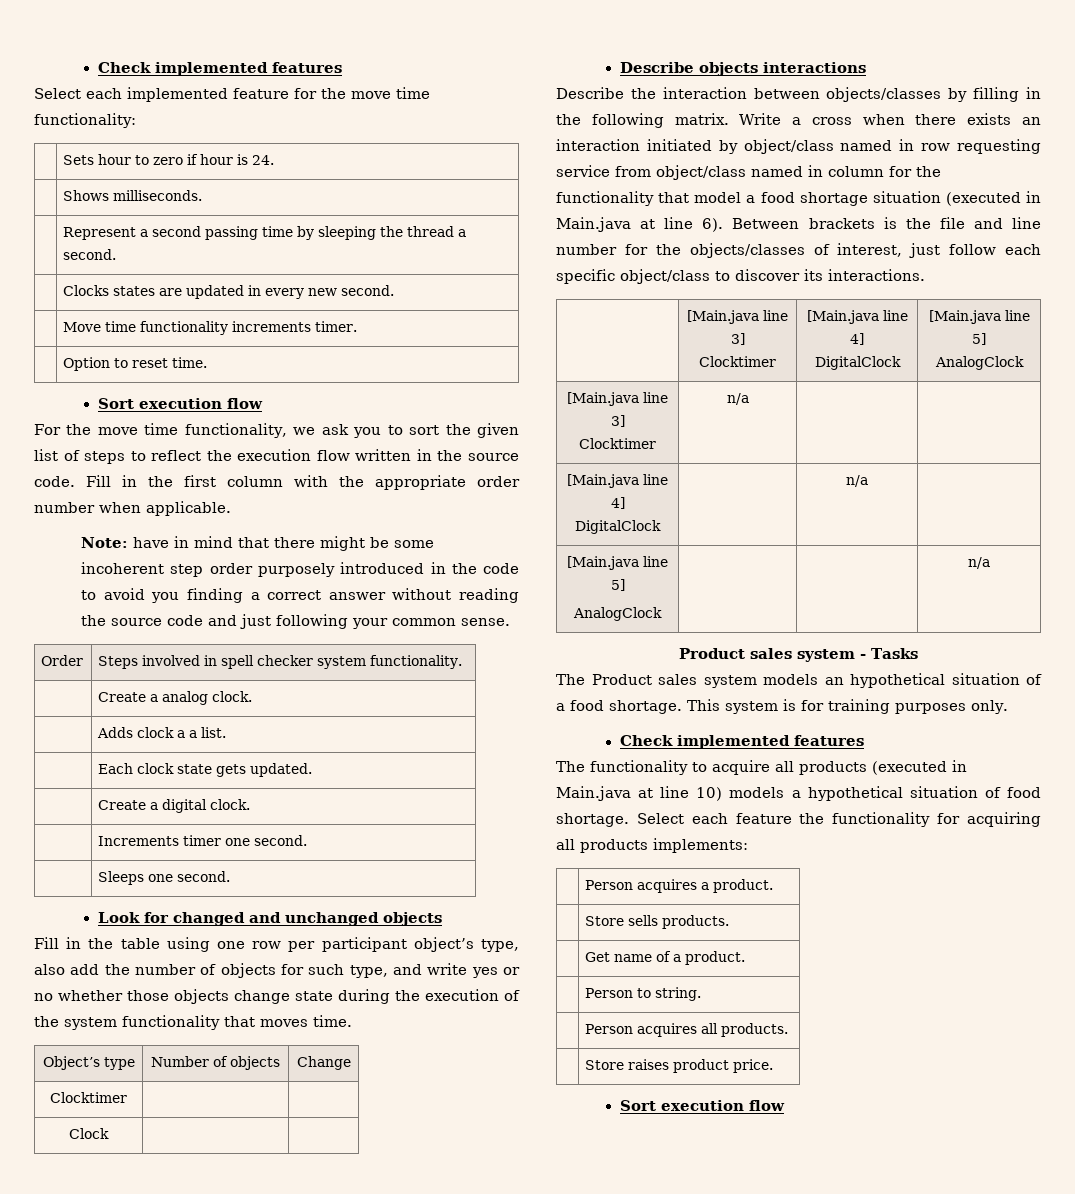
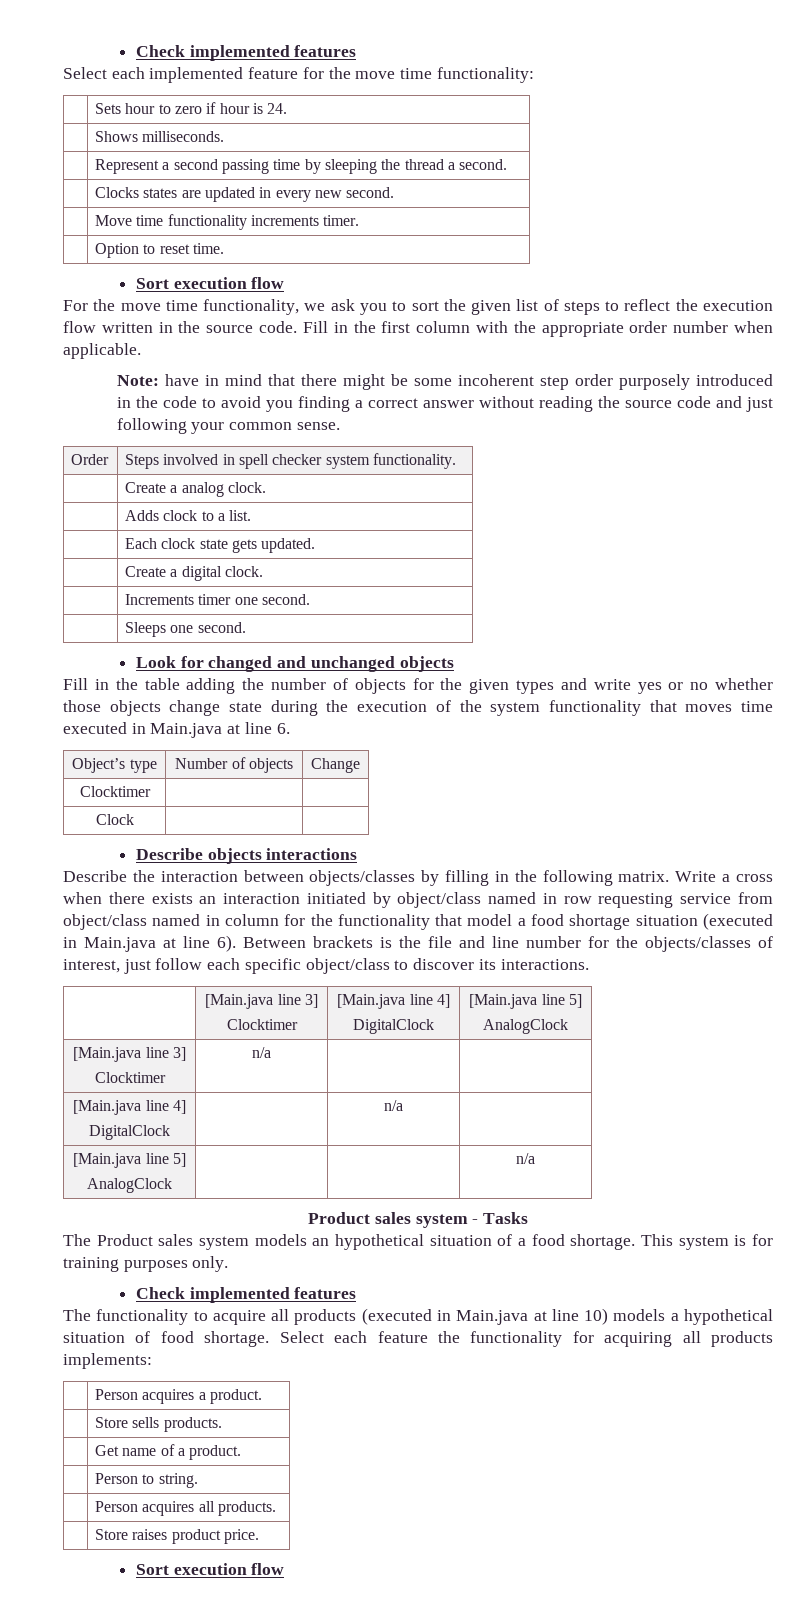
[177,730,186,738] a -> [201,511,214,521] to
[166,937,519,952] [34,964,100,975] using one row per participant object’s type, also add -> [186,678,236,694] adding
[308,964,388,978] such type, -> [440,678,554,694] the given types
[313,1015,352,1027] time. -> [741,701,774,712] [63,722,290,738] time executed in Main.java at line 6.

